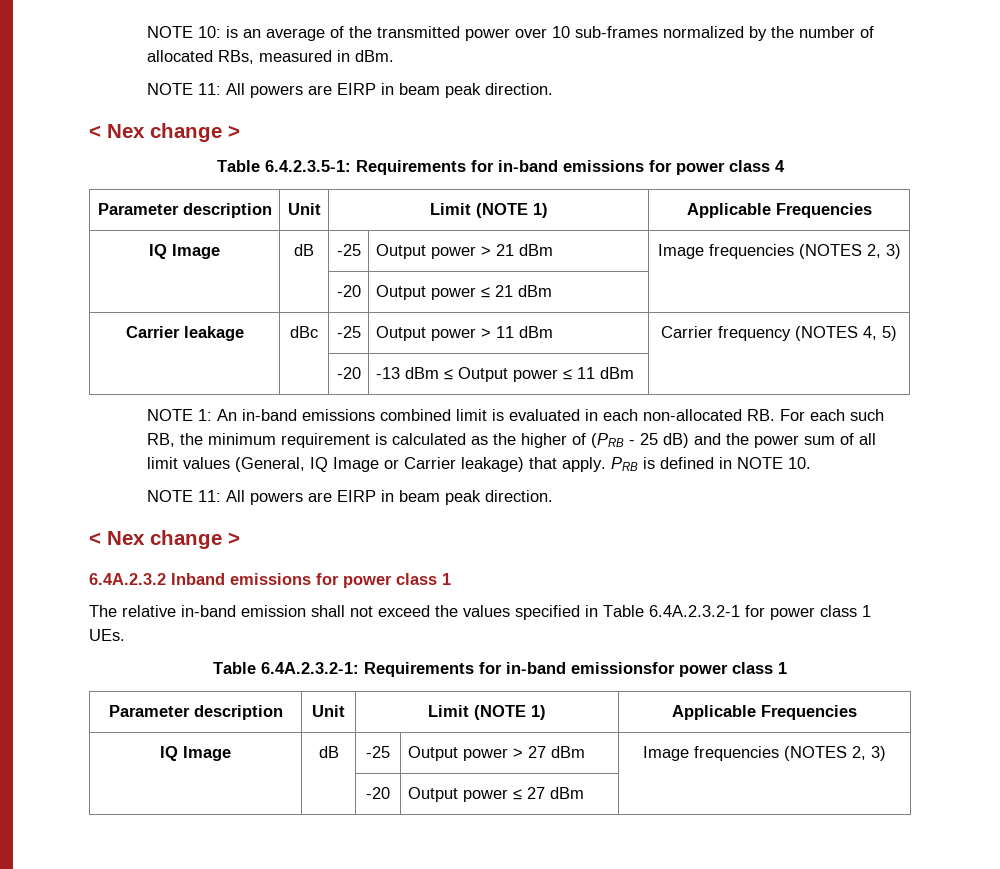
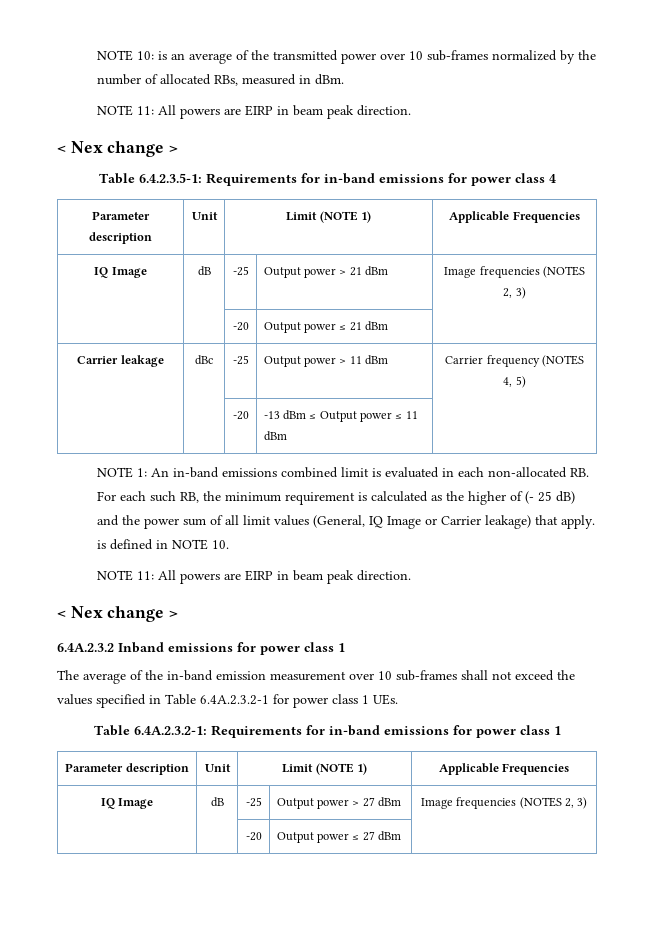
[591,433,636,448] (PRB - -> [524,491,534,504] (-
[611,457,639,471] PRB -> (595, 522) none
[122,605,306,617] relative in-band emission -> [83,670,457,684] average of the in-band emission measurement over 10 sub-frames
[571,662,675,674] emissionsfor -> [383,725,472,735] emissions for

